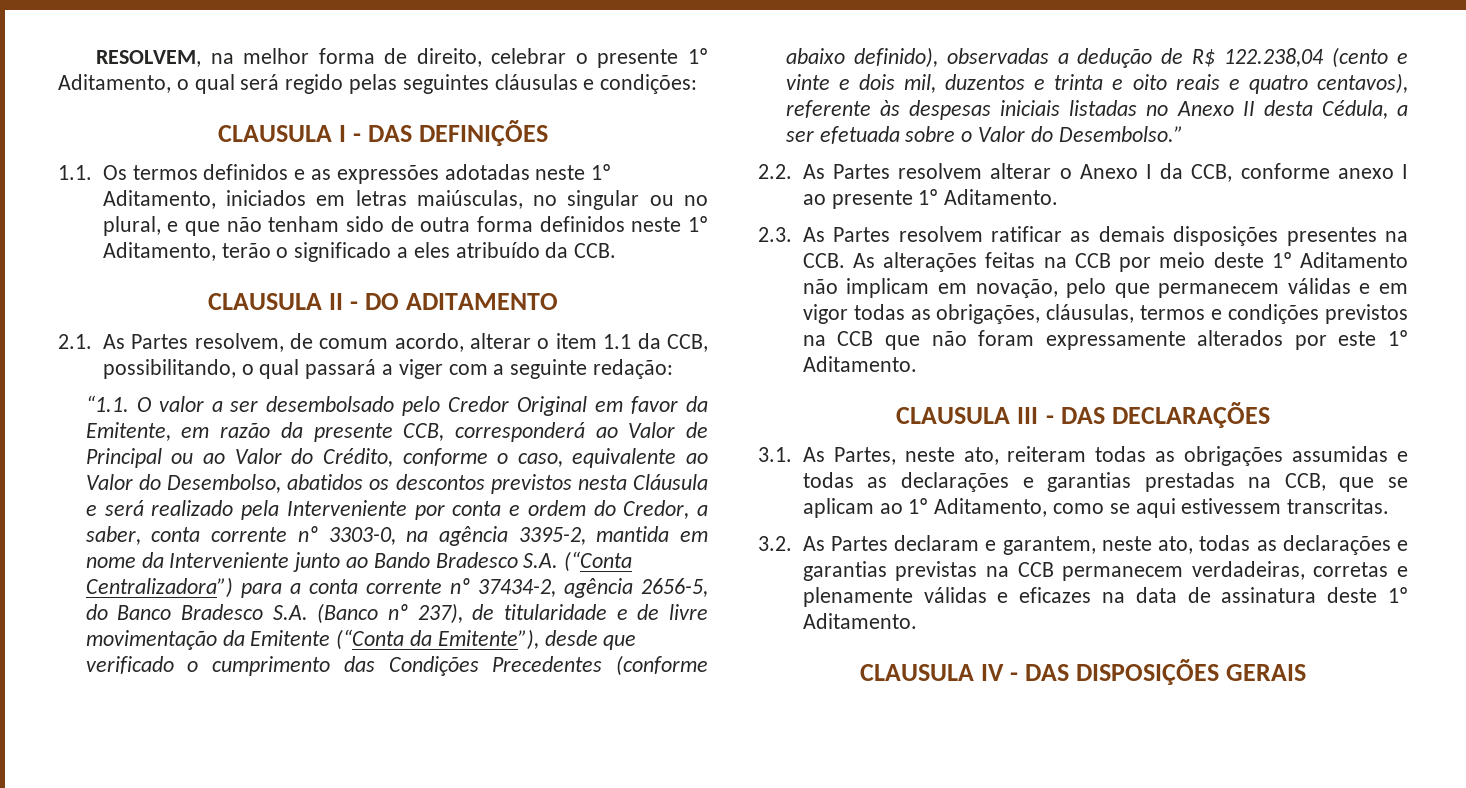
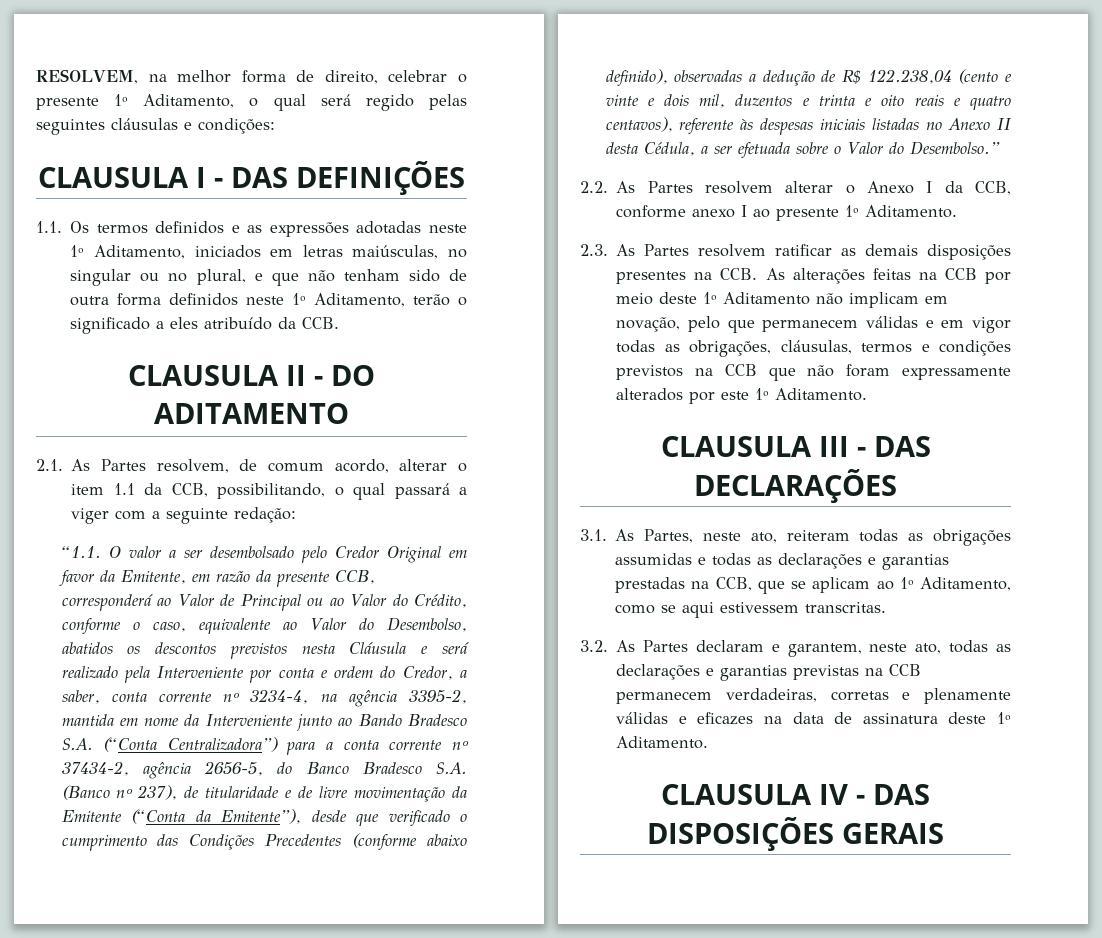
[328,527,396,545] 3303-0, -> [250,689,309,704] 3234-4,

